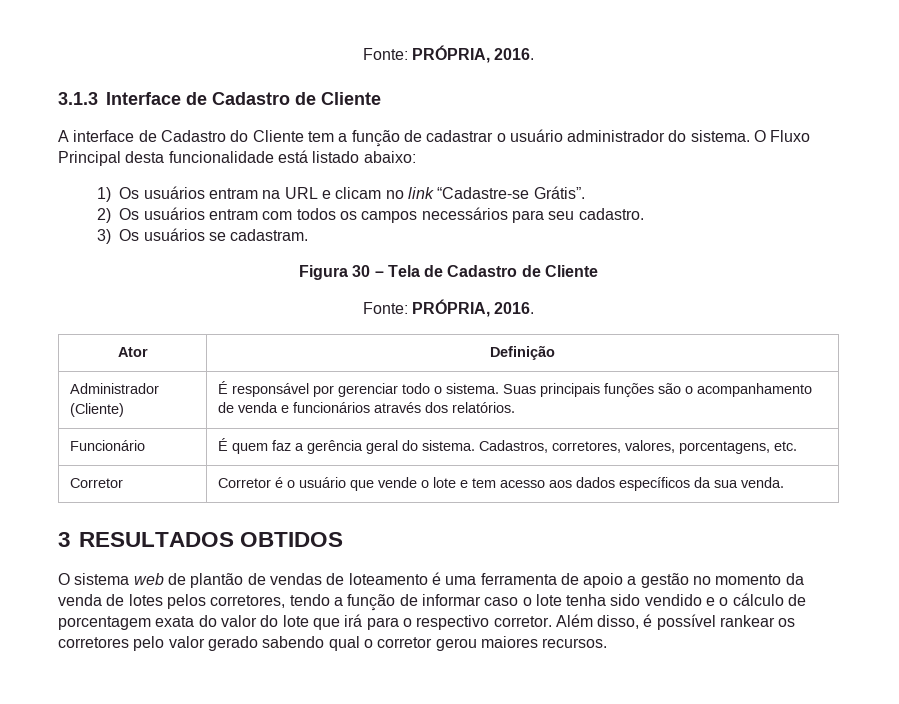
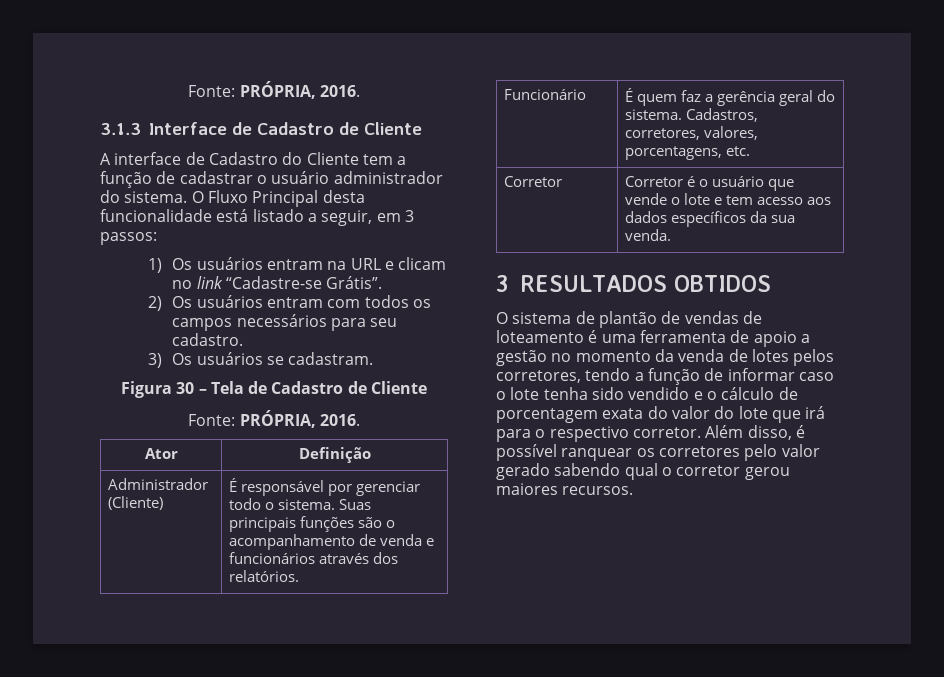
[363,151,416,163] abaixo: -> [307,210,414,226] [100,232,157,245] a seguir, em 3 passos:
[133,573,164,585] web -> (572, 318) none
[720,615,776,627] rankear -> [561,448,633,461] ranquear

